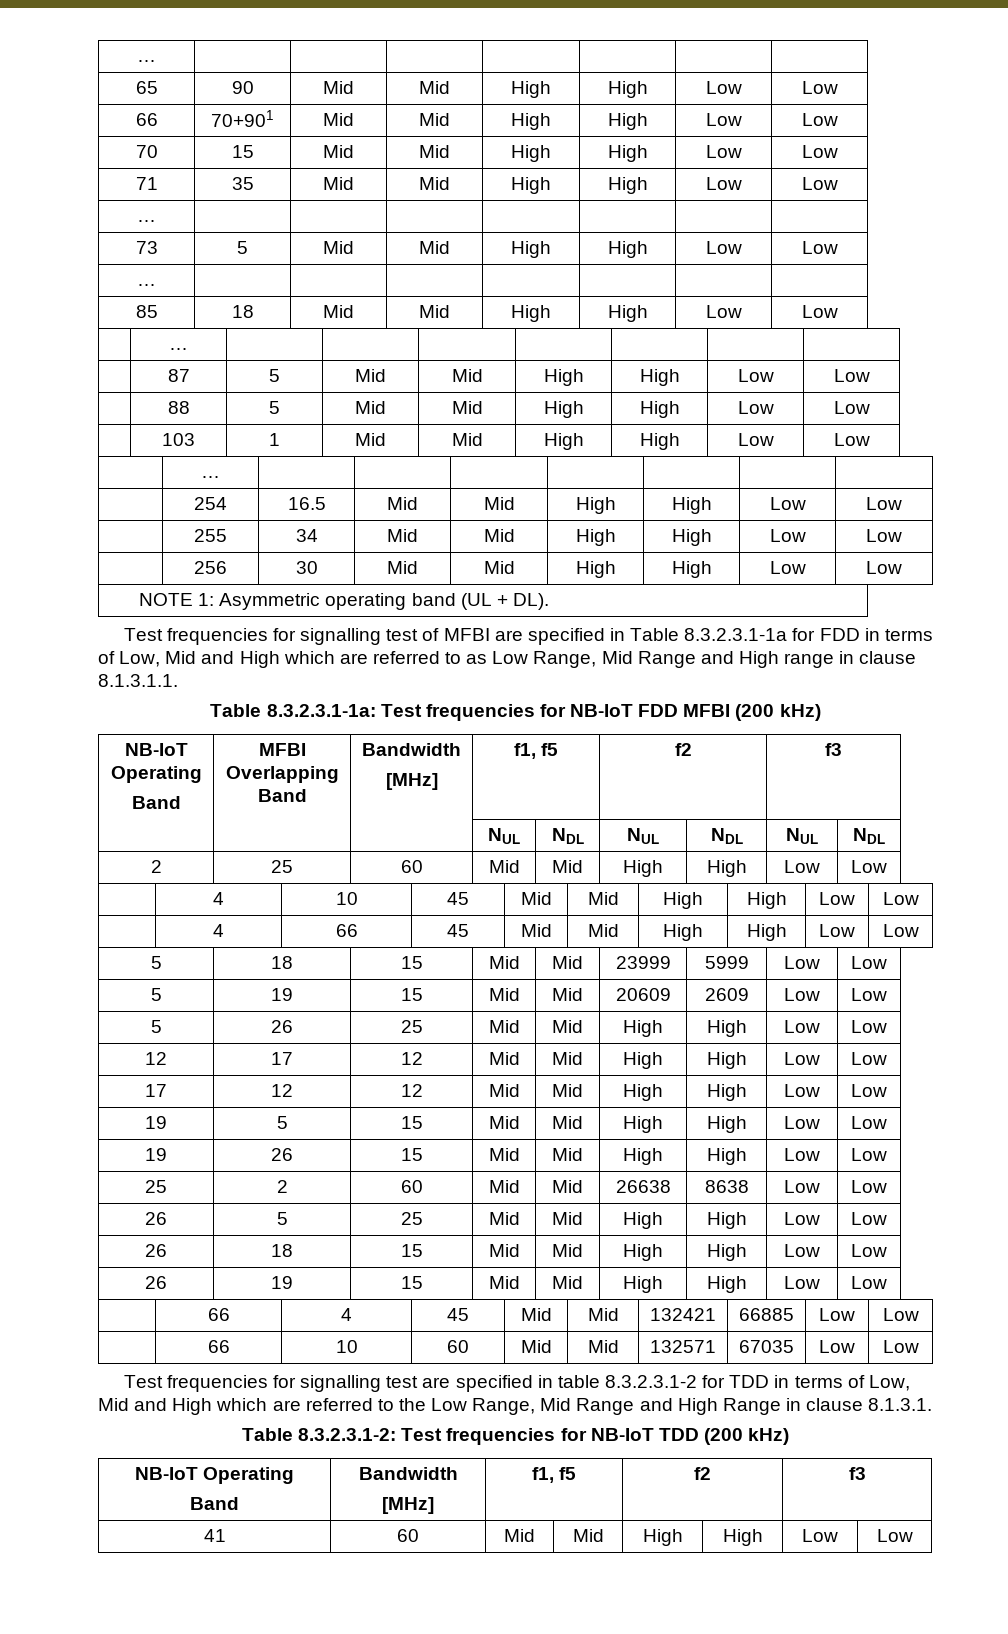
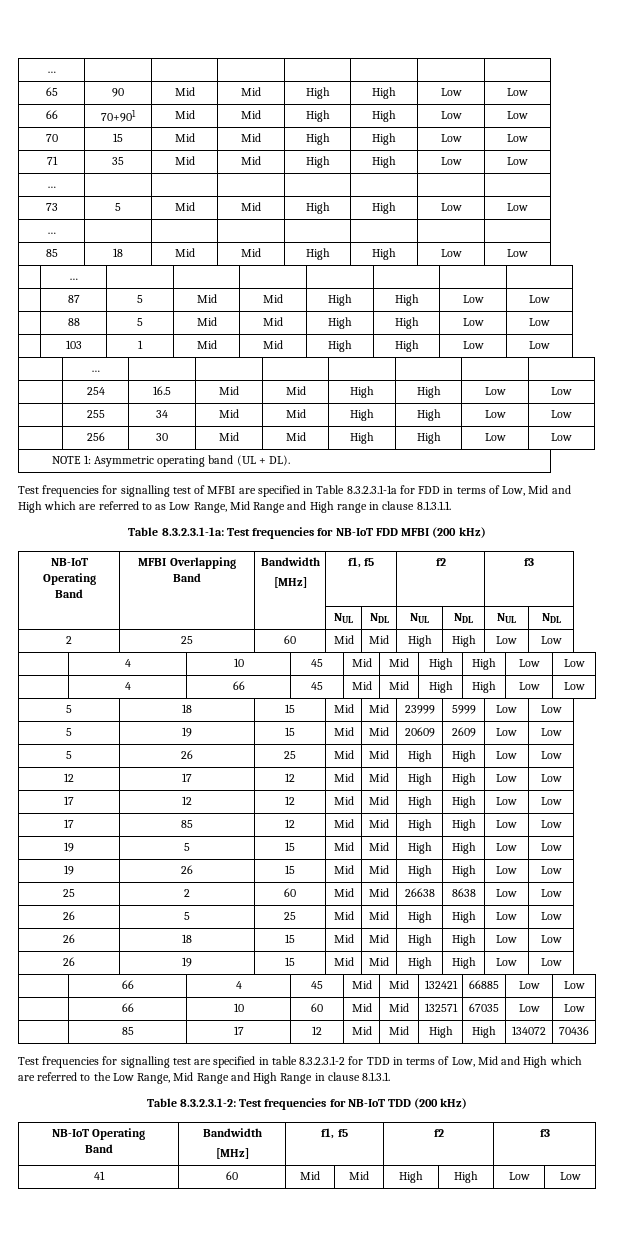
(888, 1090) none -> [64,819,74,828] [181,820,193,828] [285,819,295,828] [333,819,354,828] [369,819,389,828] [407,819,432,831] [451,819,476,831] [496,820,517,828] [540,820,562,828] // 17 | 85 | 12 | Mid | Mid | High | High | Low | Low
(919, 1346) none -> [121,1027,134,1035] [233,1026,244,1035] [312,1026,322,1035] [351,1026,372,1035] [389,1026,409,1035] [428,1026,453,1038] [472,1026,496,1038] [512,1026,546,1035] [559,1026,589,1035] // | 85 | 17 | 12 | Mid | Mid | High | High | 134072 | 70436

